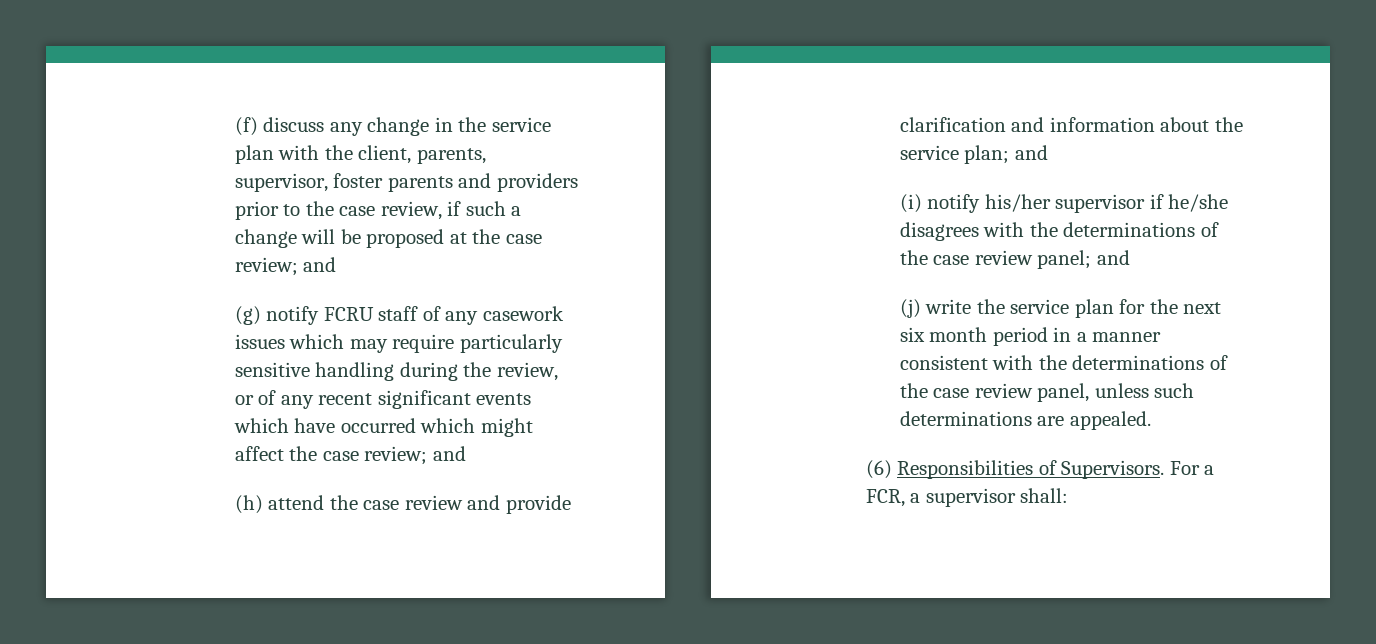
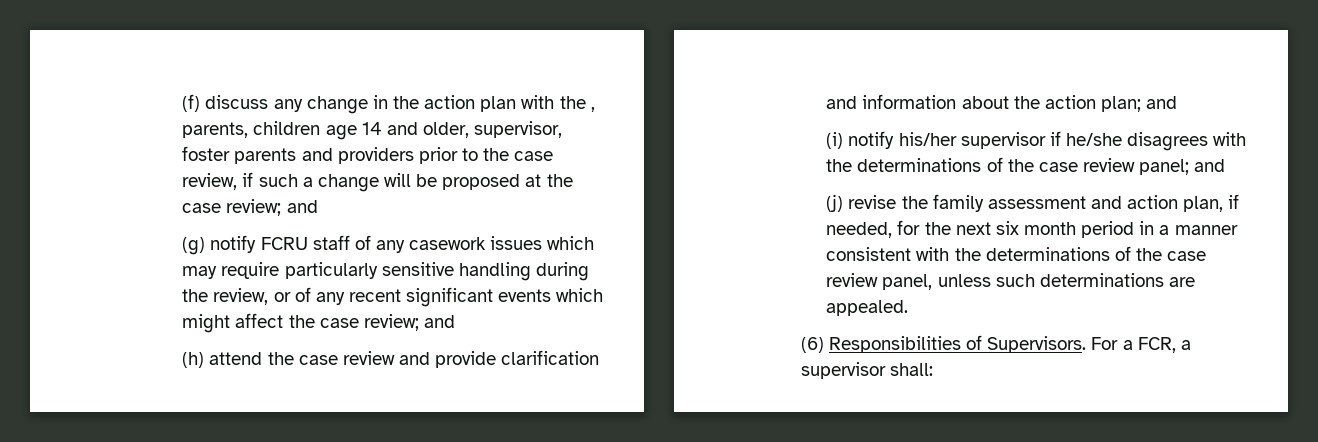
[491,117,551,132] service -> [424,95,476,109] action
[358,145,486,164] client, parents, -> [590,107,595,112] [182,121,469,140] , parents, children age 14 and older,
[294,418,476,433] have occurred which -> (604, 295) none
[899,145,959,160] service -> [1044,95,1096,109] action
[925,299,1114,318] write the service plan -> [848,194,1240,212] [826,222,893,238] revise the family assessment and action plan, if needed,

